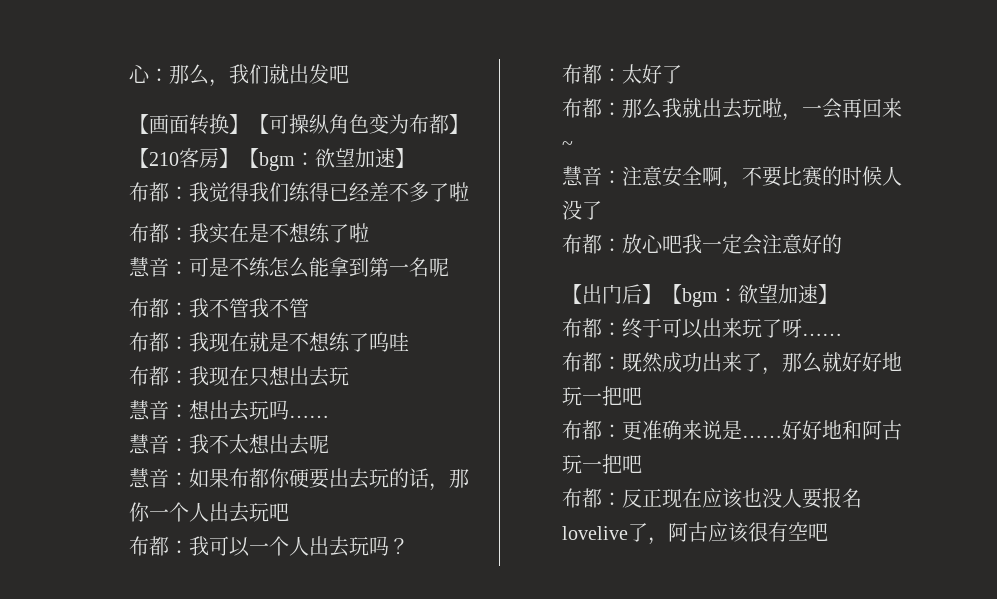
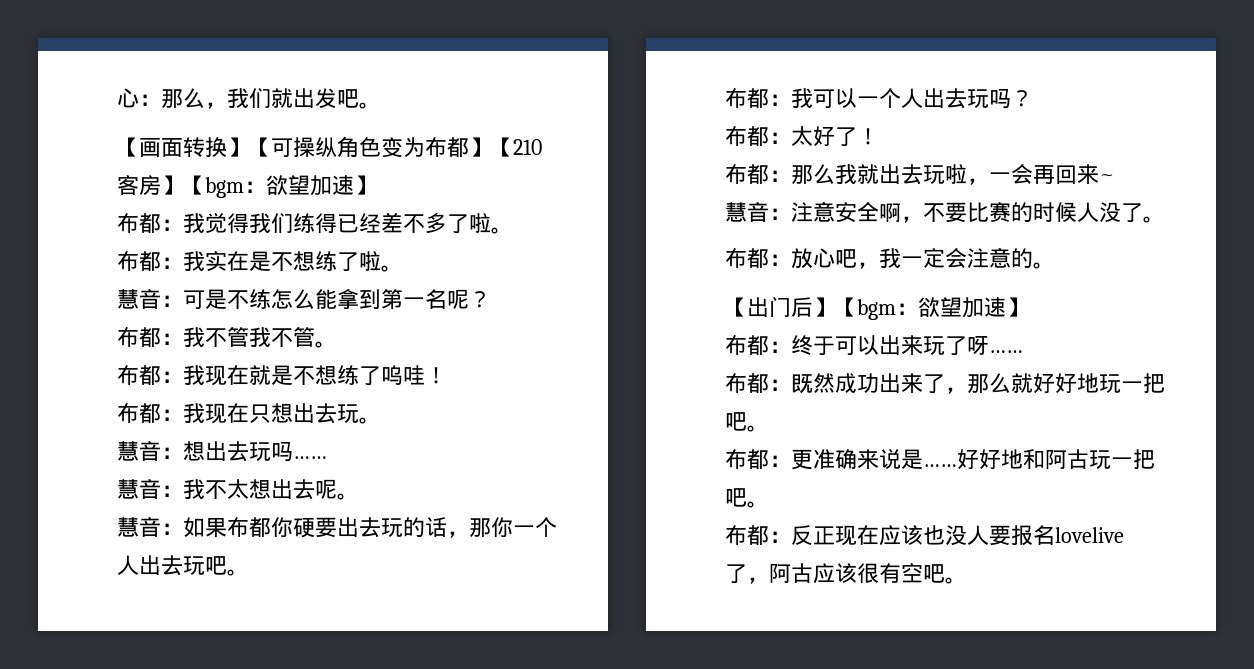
(349, 74) none -> [358,102,381,109] 。
(469, 192) none -> [490,227,513,234] 。
(369, 233) none -> [380,265,403,272] 。
(449, 267) none -> [468,291,491,308] ？
(309, 308) none -> [314,341,337,348] 。
(409, 341) none -> [424,367,447,384] ！
(349, 376) none -> [358,417,381,424] 。
(329, 444) none -> [336,493,359,500] 。
(289, 512) none -> [226,569,249,576] 。
(682, 74) none -> [856,128,879,145] ！
(602, 210) none -> [1142,216,1165,223] 。
(682, 244) none -> [856,262,879,269] ，
[801,234,842,254] 好的 -> [1010,248,1055,269] 的。
(642, 396) none -> [746,425,769,432] 。
(642, 464) none -> [746,501,769,508] 。
(828, 532) none -> [944,577,967,584] 。

